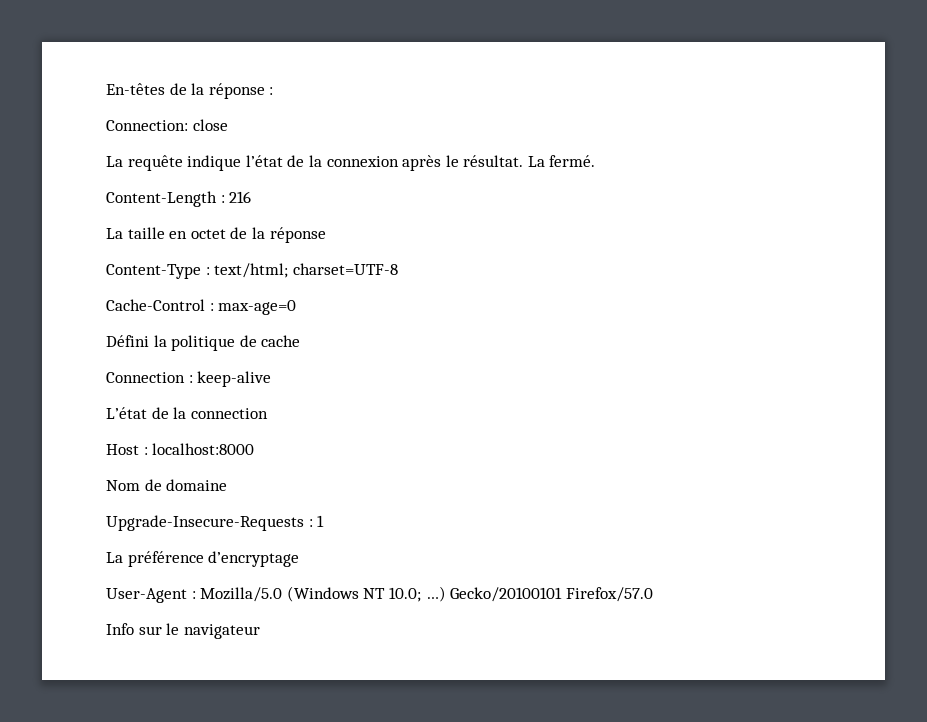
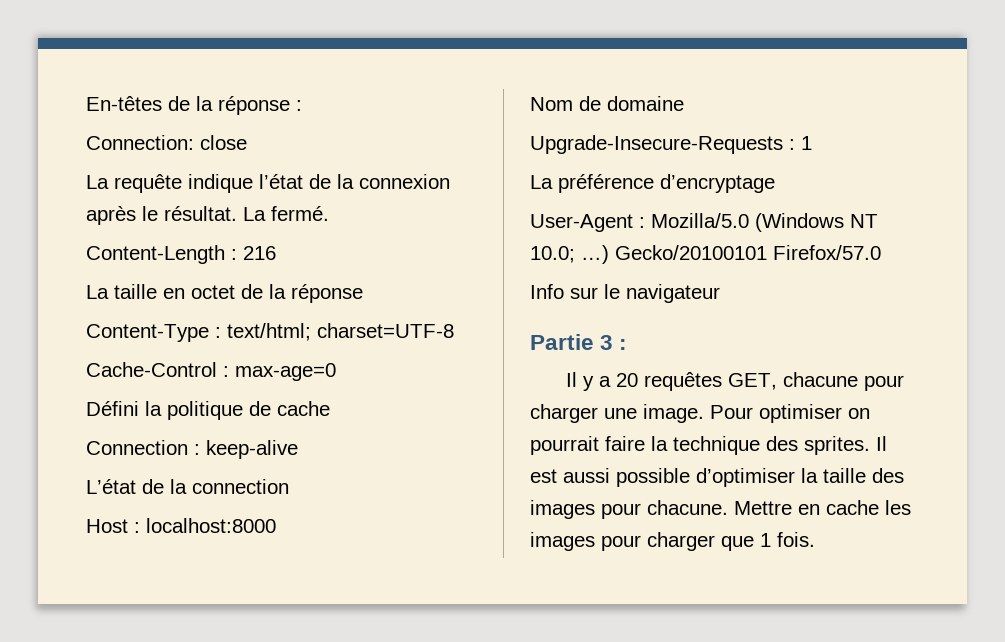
(260, 631) none -> [530,334,628,350] [566,372,905,391] [530,404,870,423] [530,436,887,455] [530,468,904,487] [530,500,911,519] [530,532,815,551] // Partie 3 : // Il y a 20 requêtes GET, chacune pour charger une image. Pour optimiser on pourrait faire la technique des sprites. Il est aussi possible d’optimiser la taille des images pour chacune. Mettre en cache les images pour charger que 1 fois.

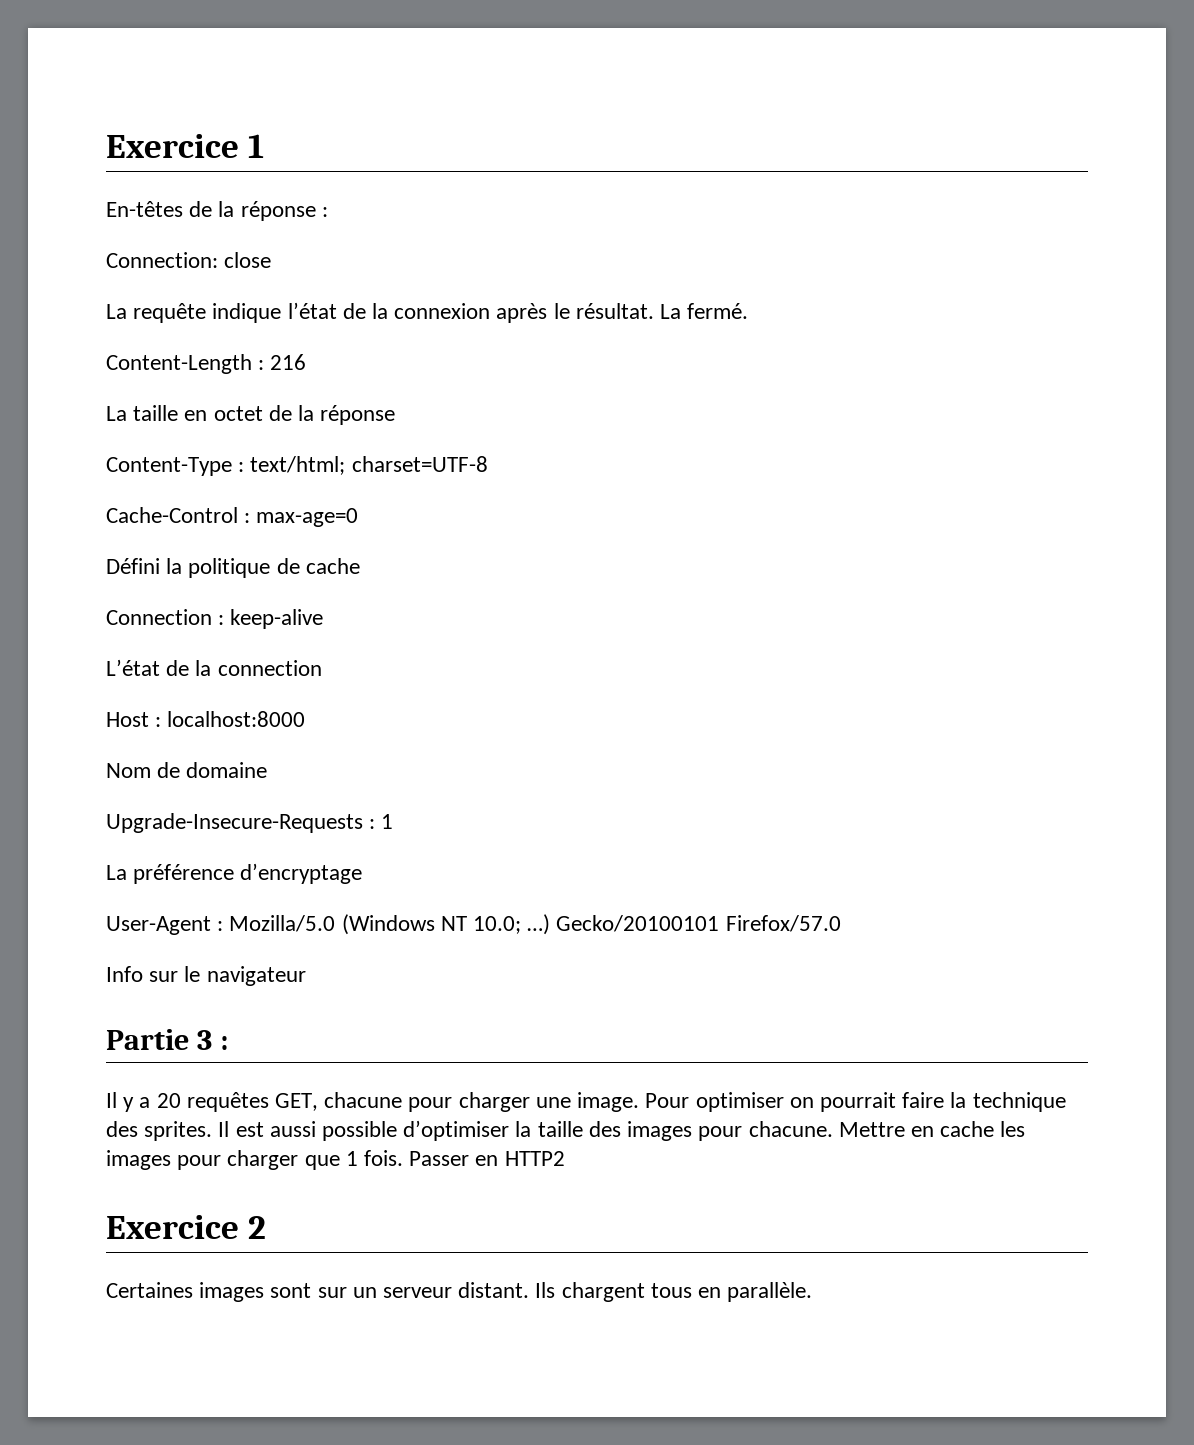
(86, 103) none -> [106,134,265,158] Exercice 1 //
(815, 539) none -> [409,1151,565,1166] [106,1215,267,1239] [106,1282,813,1302] Passer en HTTP2 // Exercice 2 // Certaines images sont sur un serveur distant. Ils chargent tous en parallèle.

